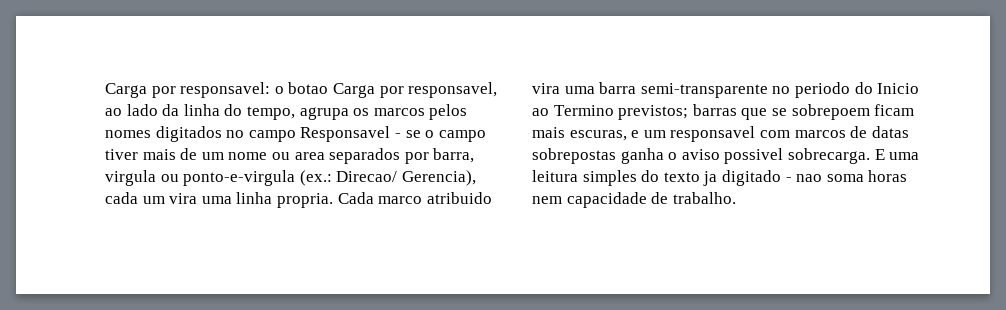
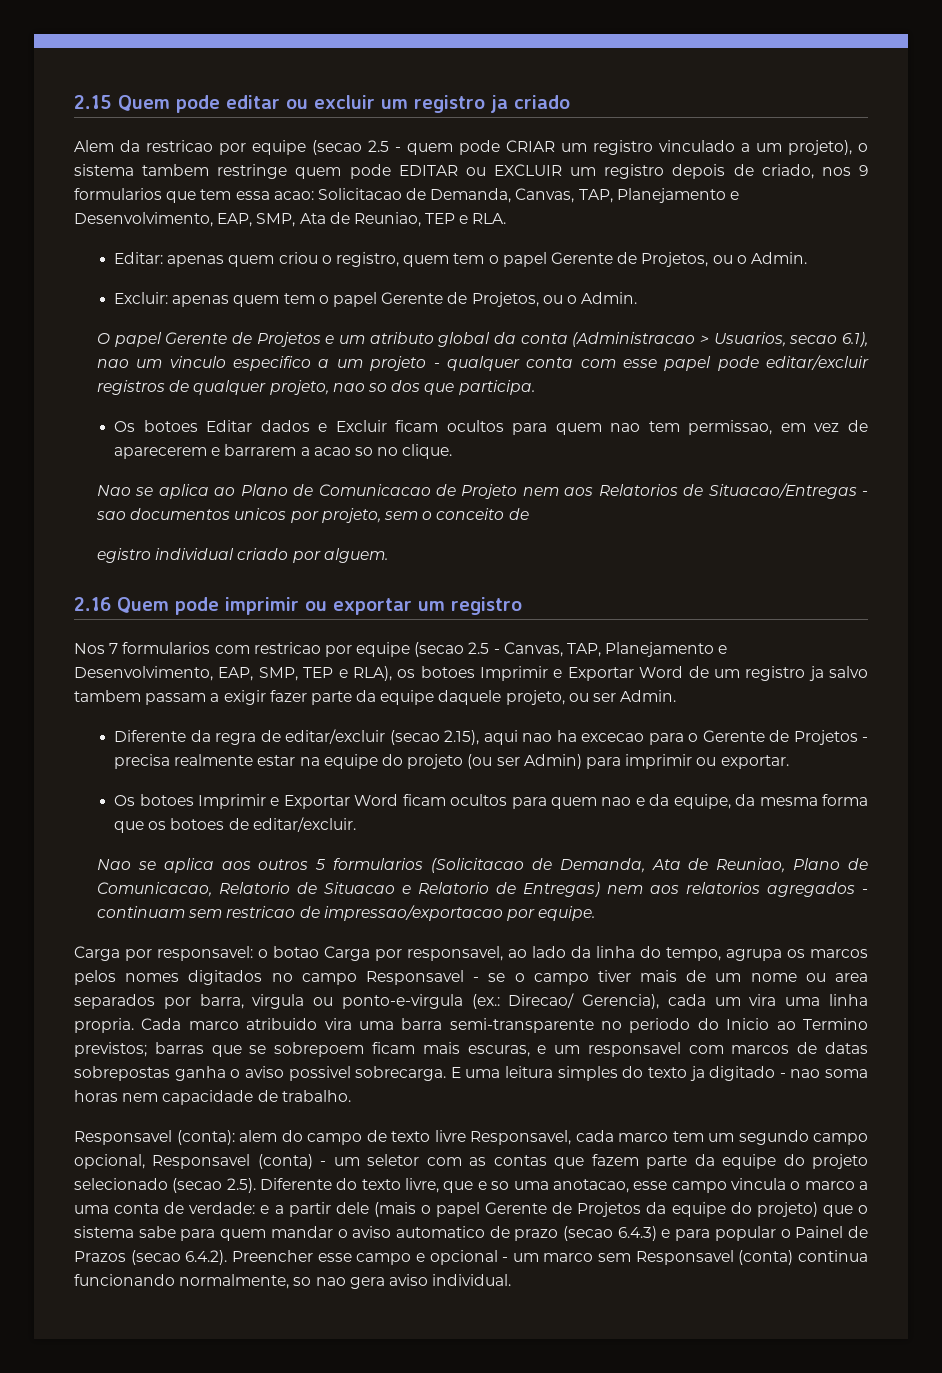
(105, 90) none -> [74,95,570,113] [74,140,868,155] [74,164,868,179] [74,188,740,203] [74,212,507,227] [114,252,807,267] [114,292,638,307] [97,332,869,347] [97,355,869,371] [97,380,535,395] [114,420,869,435] [114,444,453,459] [97,483,868,499] [96,508,529,523] [97,548,388,563] [74,597,522,615] [74,642,728,657] [74,666,868,681] [74,690,677,705] [114,729,868,745] [114,754,789,769] [114,794,868,809] [114,817,356,833] [97,858,868,873] [97,882,868,897] [97,905,596,921] 2.15 Quem pode editar ou excluir um registro ja criado // Alem da restricao por equipe (secao 2.5 - quem pode CRIAR um registro vinculado a um projeto), o sistema tambem restringe quem pode EDITAR ou EXCLUIR um registro depois de criado, nos 9 formularios que tem essa acao: Solicitacao de Demanda, Canvas, TAP, Planejamento e Desenvolvimento, EAP, SMP, Ata de Reuniao, TEP e RLA. // Editar: apenas quem criou o registro, quem tem o papel Gerente de Projetos, ou o Admin. // Excluir: apenas quem tem o papel Gerente de Projetos, ou o Admin. // O papel Gerente de Projetos e um atributo global da conta (Administracao > Usuarios, secao 6.1), nao um vinculo especifico a um projeto - qualquer conta com esse papel pode editar/excluir registros de qualquer projeto, nao so dos que participa. // Os botoes Editar dados e Excluir ficam ocultos para quem nao tem permissao, em vez de aparecerem e barrarem a acao so no clique. // Nao se aplica ao Plano de Comunicacao de Projeto nem aos Relatorios de Situacao/Entregas - sao documentos unicos por projeto, sem o conceito de // egistro individual criado por alguem. // 2.16 Quem pode imprimir ou exportar um registro // Nos 7 formularios com restricao por equipe (secao 2.5 - Canvas, TAP, Planejamento e Desenvolvimento, EAP, SMP, TEP e RLA), os botoes Imprimir e Exportar Word de um registro ja salvo tambem passam a exigir fazer parte da equipe daquele projeto, ou ser Admin. // Diferente da regra de editar/excluir (secao 2.15), aqui nao ha excecao para o Gerente de Projetos - precisa realmente estar na equipe do projeto (ou ser Admin) para imprimir ou exportar. // Os botoes Imprimir e Exportar Word ficam ocultos para quem nao e da equipe, da mesma forma que os botoes de editar/excluir. // Nao se aplica aos outros 5 formularios (Solicitacao de Demanda, Ata de Reuniao, Plano de Comunicacao, Relatorio de Situacao e Relatorio de Entregas) nem aos relatorios agregados - continuam sem restricao de impressao/exportacao por equipe. //
(736, 198) none -> [74,1130,868,1145] [74,1154,869,1169] [74,1178,869,1193] [74,1202,868,1217] [74,1226,869,1241] [74,1250,868,1265] [74,1274,512,1289] // Responsavel (conta): alem do campo de texto livre Responsavel, cada marco tem um segundo campo opcional, Responsavel (conta) - um seletor com as contas que fazem parte da equipe do projeto selecionado (secao 2.5). Diferente do texto livre, que e so uma anotacao, esse campo vincula o marco a uma conta de verdade: e a partir dele (mais o papel Gerente de Projetos da equipe do projeto) que o sistema sabe para quem mandar o aviso automatico de prazo (secao 6.4.3) e para popular o Painel de Prazos (secao 6.4.2). Preencher esse campo e opcional - um marco sem Responsavel (conta) continua funcionando normalmente, so nao gera aviso individual.

